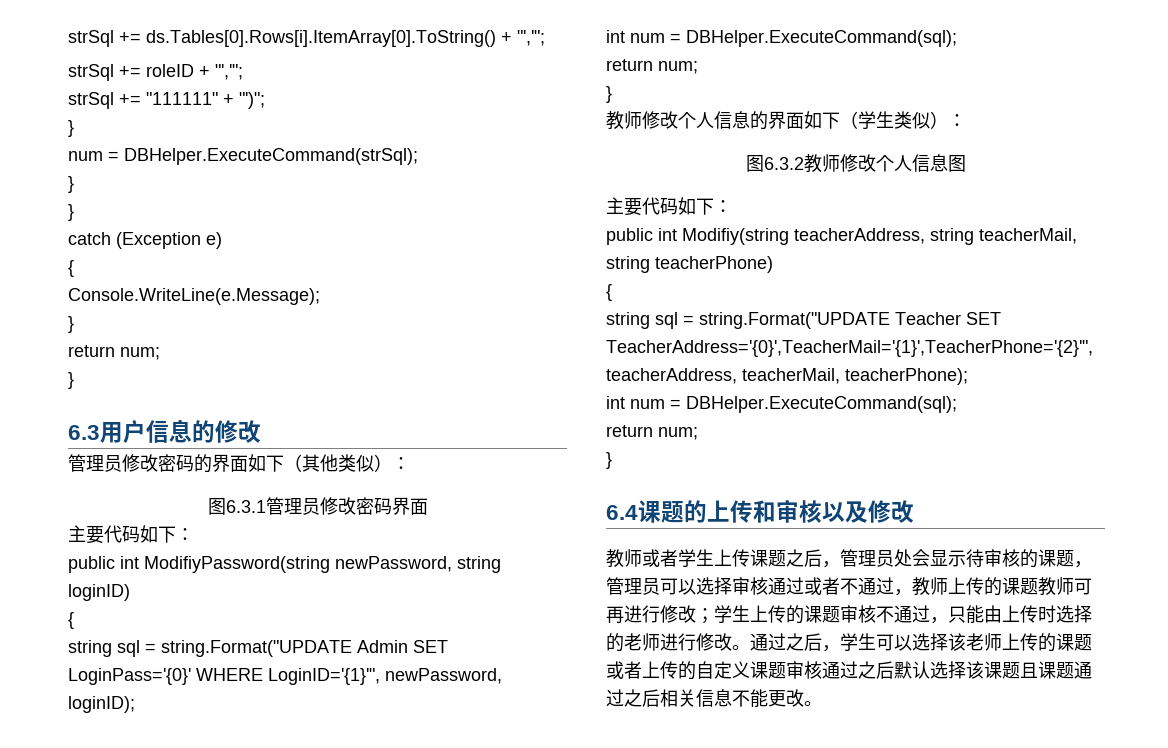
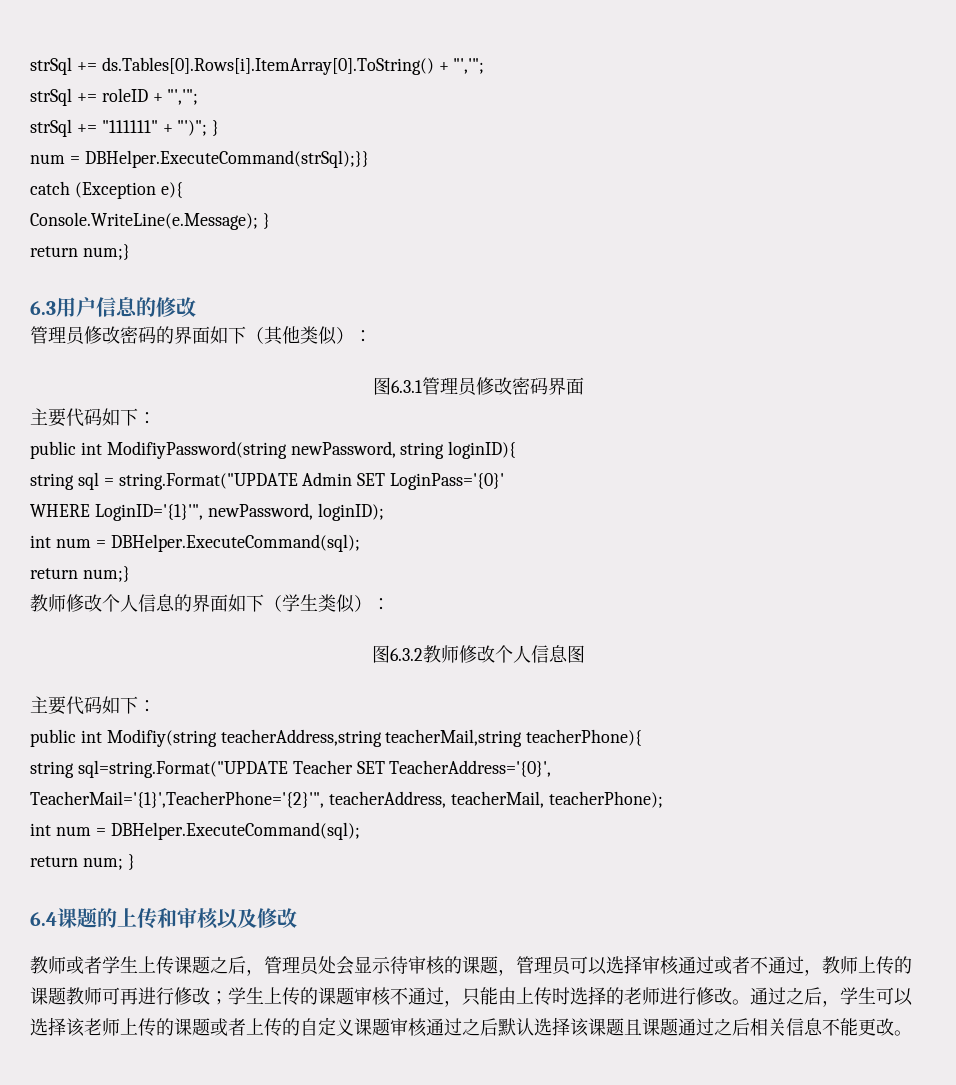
(265, 100) // -> (208, 128) none
[124,148,418,165] [68,176,74,193] [68,204,74,221] DBHelper.ExecuteCommand(strSql); // } // } -> [84,150,369,168] DBHelper.ExecuteCommand(strSql);}}
[206,232,222,249] [68,260,74,277] e) // { -> [160,182,183,198] e){
(320, 296) // -> (258, 221) none
[120,347,160,360] [68,372,74,389] num; // } -> [82,244,130,260] num;}
[68,584,130,601] [68,612,74,629] loginID) // { -> [448,441,517,459] loginID){
(191, 676) none -> (505, 481) //
[658,61,698,74] [606,86,612,103] num; // } -> [82,566,130,582] num;}
[794,228,1077,245] [606,256,773,273] [606,284,612,301] [606,312,1001,329] [606,340,1093,357] teacherAddress, string teacherMail, string teacherPhone) // { // string sql = string.Format("UPDATE Teacher SET TeacherAddress='{0}',TeacherMail='{1}',TeacherPhone='{2}'", -> [220,729,643,747] [30,760,552,778] [30,791,324,808] teacherAddress,string teacherMail,string teacherPhone){ // string sql=string.Format("UPDATE Teacher SET TeacherAddress='{0}', // TeacherMail='{1}',TeacherPhone='{2}'",
(698, 433) // -> (123, 863) none

